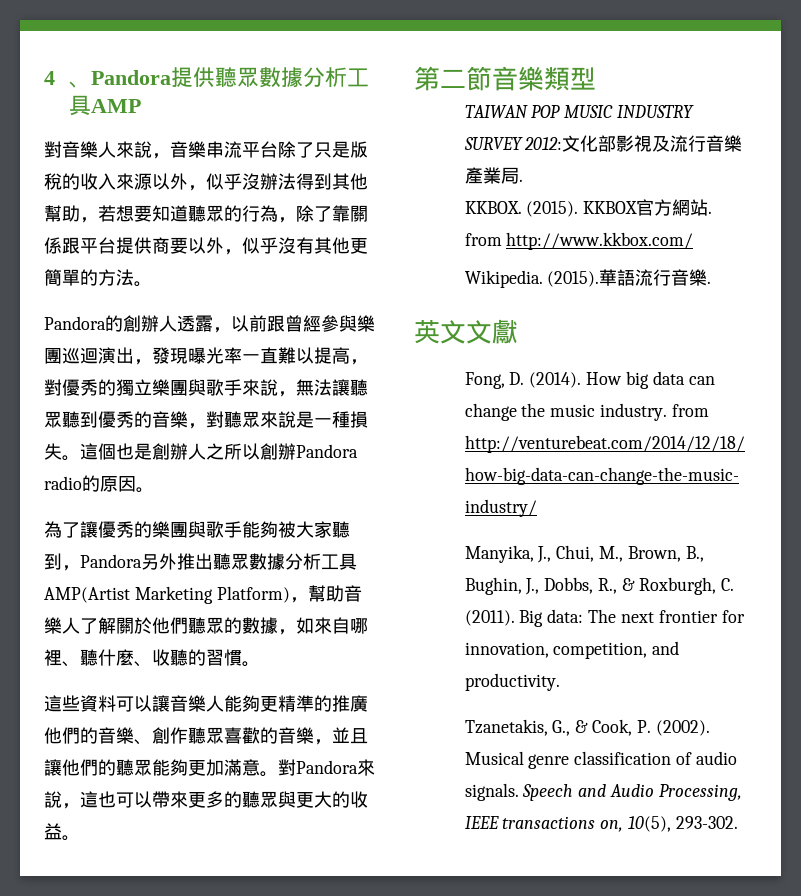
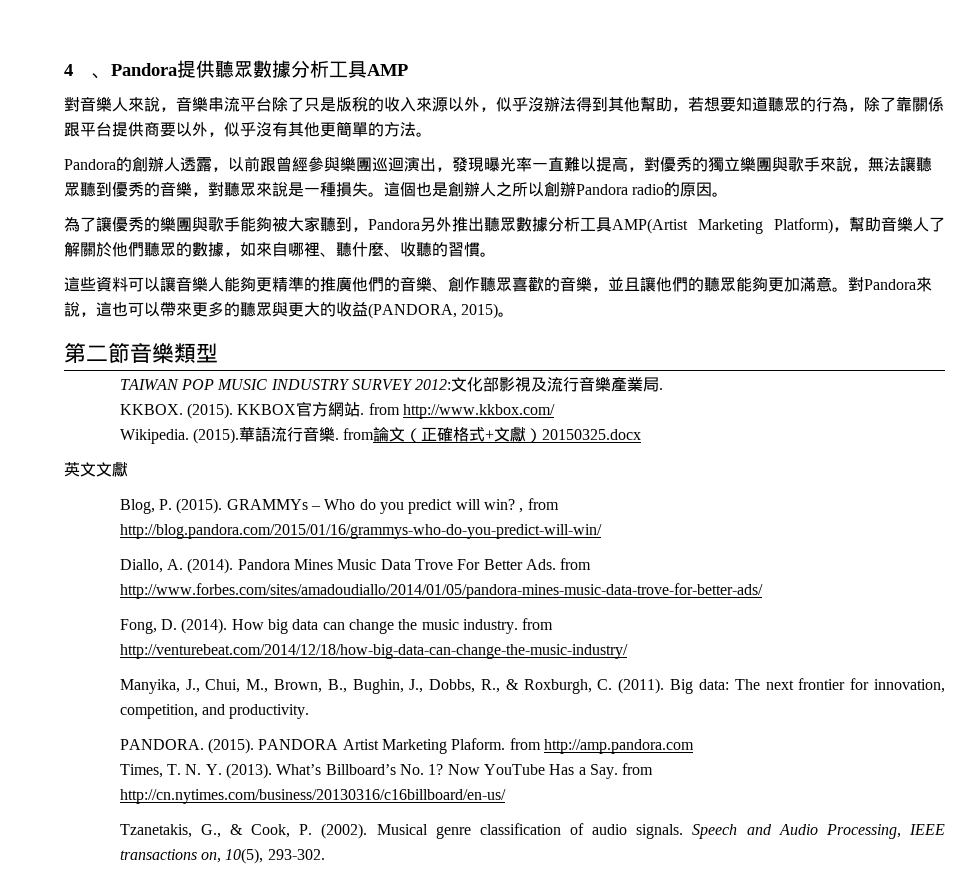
(62, 831) none -> [368,303,499,319] (PANDORA, 2015)
[414,319,518,344] // 英文文獻 -> [343,427,642,443] [64,462,128,477] [119,498,559,514] [119,524,602,539] [119,558,592,574] [119,583,763,599] from論文（正確格式+文獻）20150325.docx // 英文文獻 // Blog, P. (2015). GRAMMYs – Who do you predict will win? , from http://blog.pandora.com/2015/01/16/grammys-who-do-you-predict-will-win/ // Diallo, A. (2014). Pandora Mines Music Data Trove For Better Ads. from http://www.forbes.com/sites/amadoudiallo/2014/01/05/pandora-mines-music-data-trove-for-better-ads/
(560, 682) none -> [119,738,694,754] [119,763,654,779] [119,789,506,804] // PANDORA. (2015). PANDORA Artist Marketing Plaform. from http://amp.pandora.com // Times, T. N. Y. (2013). What’s Billboard’s No. 1? Now YouTube Has a Say. from http://cn.nytimes.com/business/20130316/c16billboard/en-us/

